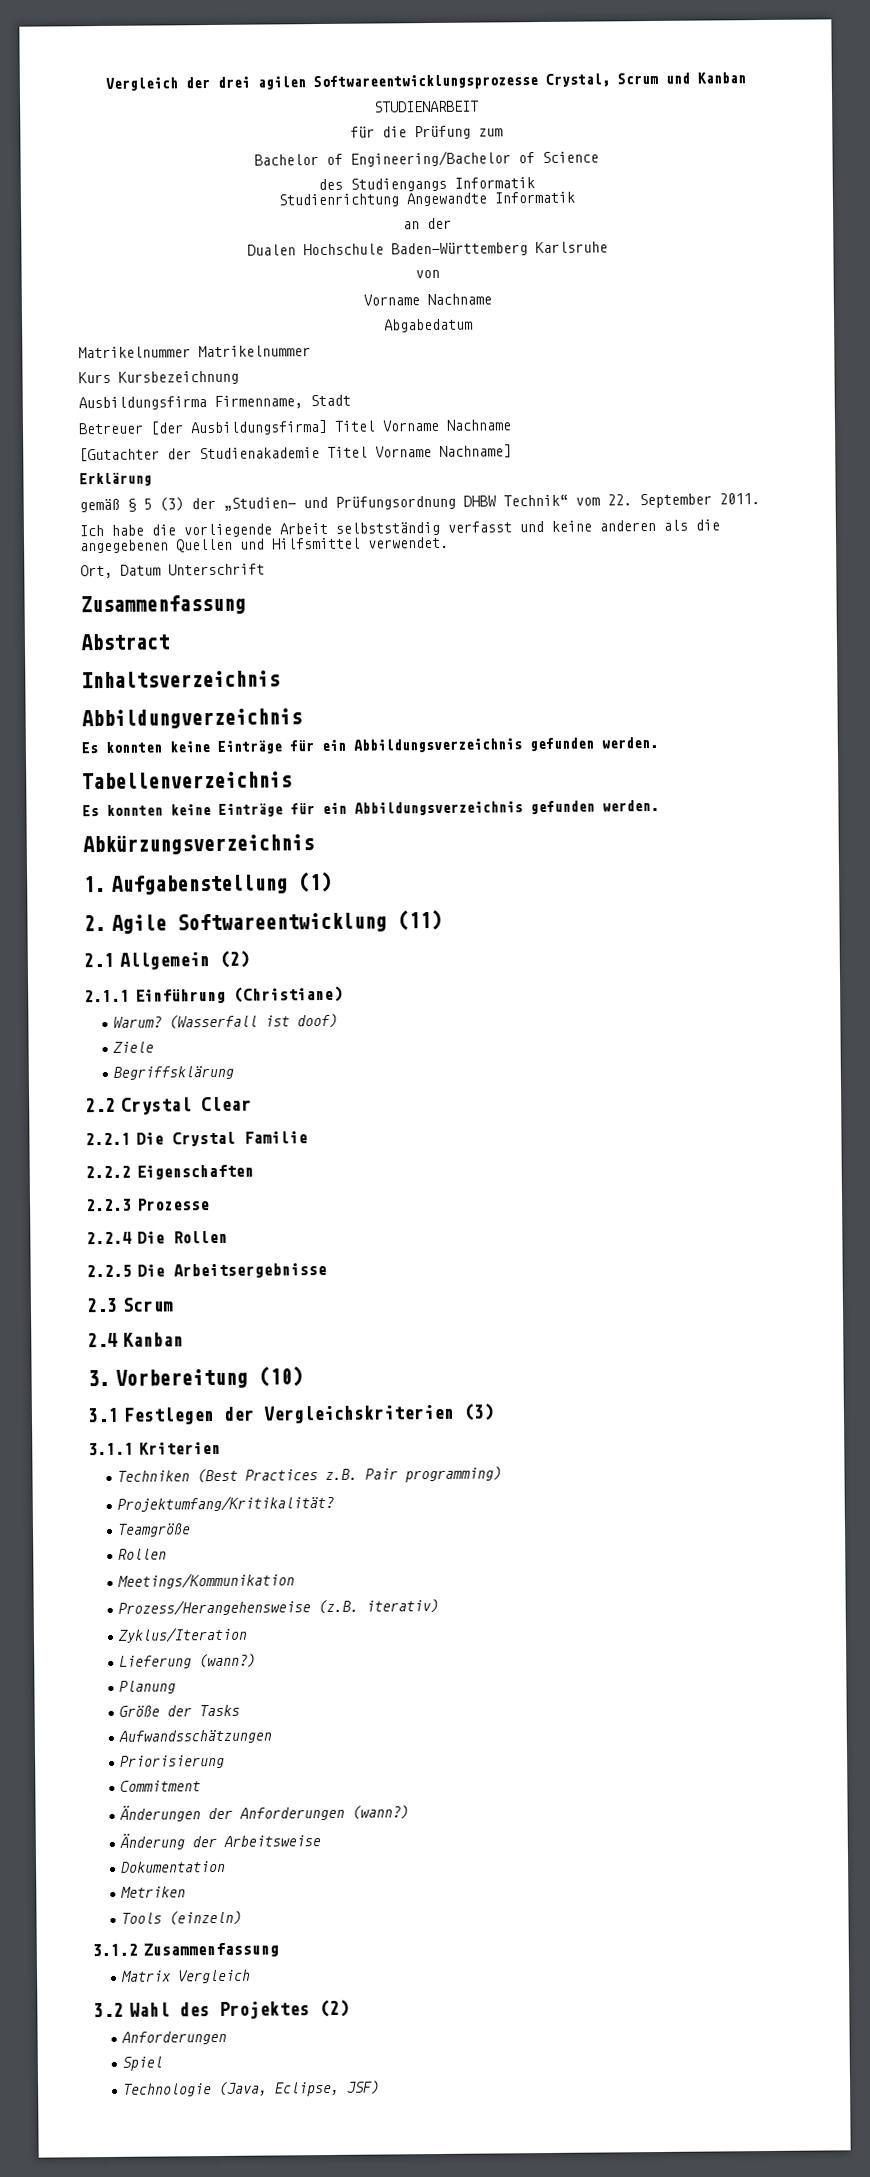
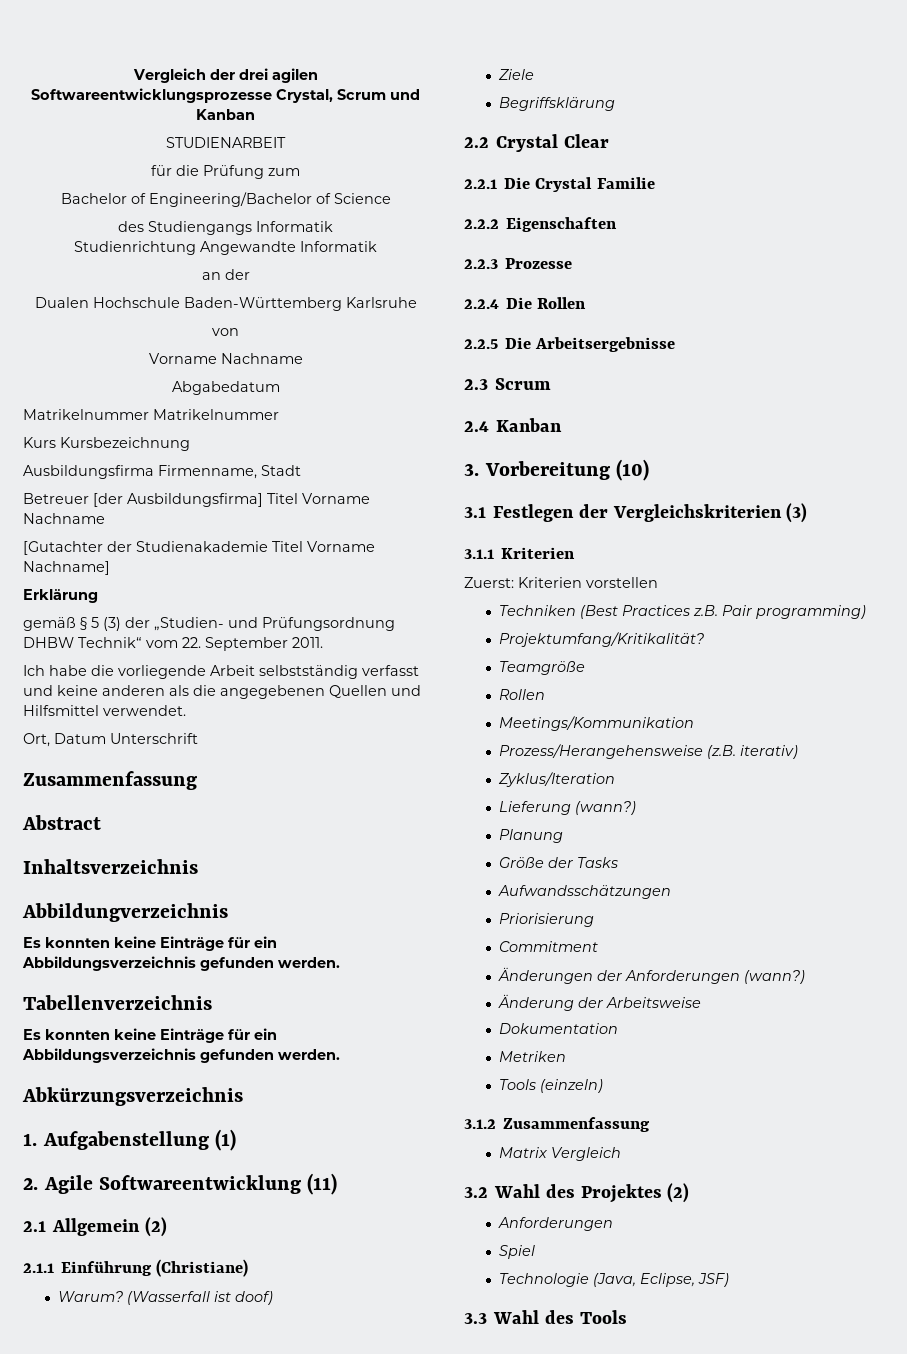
(221, 1448) none -> [464,577,658,588] // Zuerst: Kriterien vorstellen
(381, 2087) none -> [464,1310,627,1324] // 3.3 Wahl des Tools

